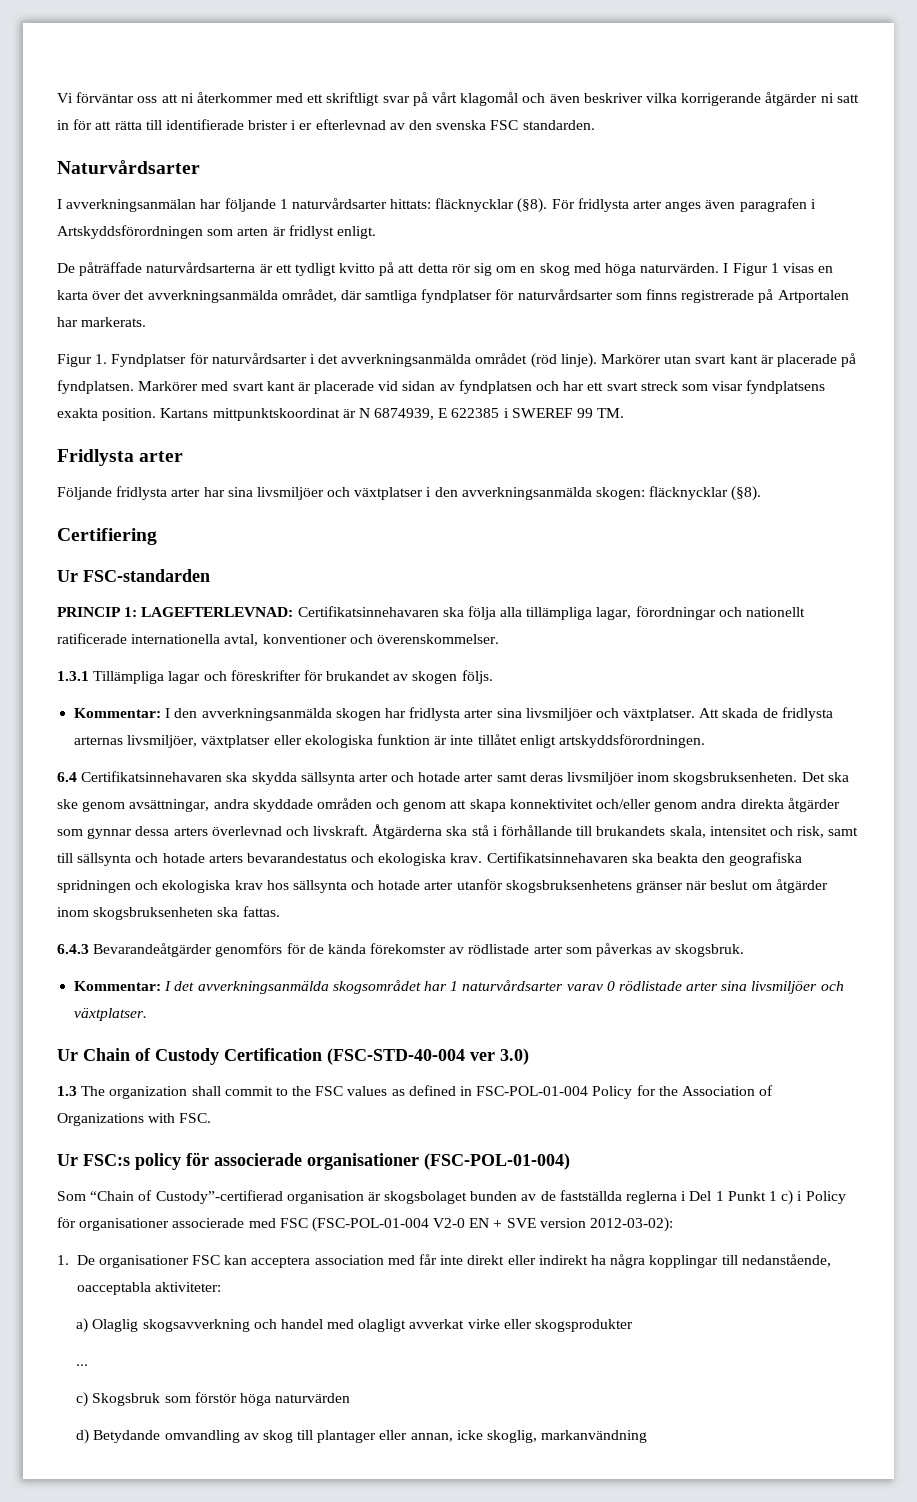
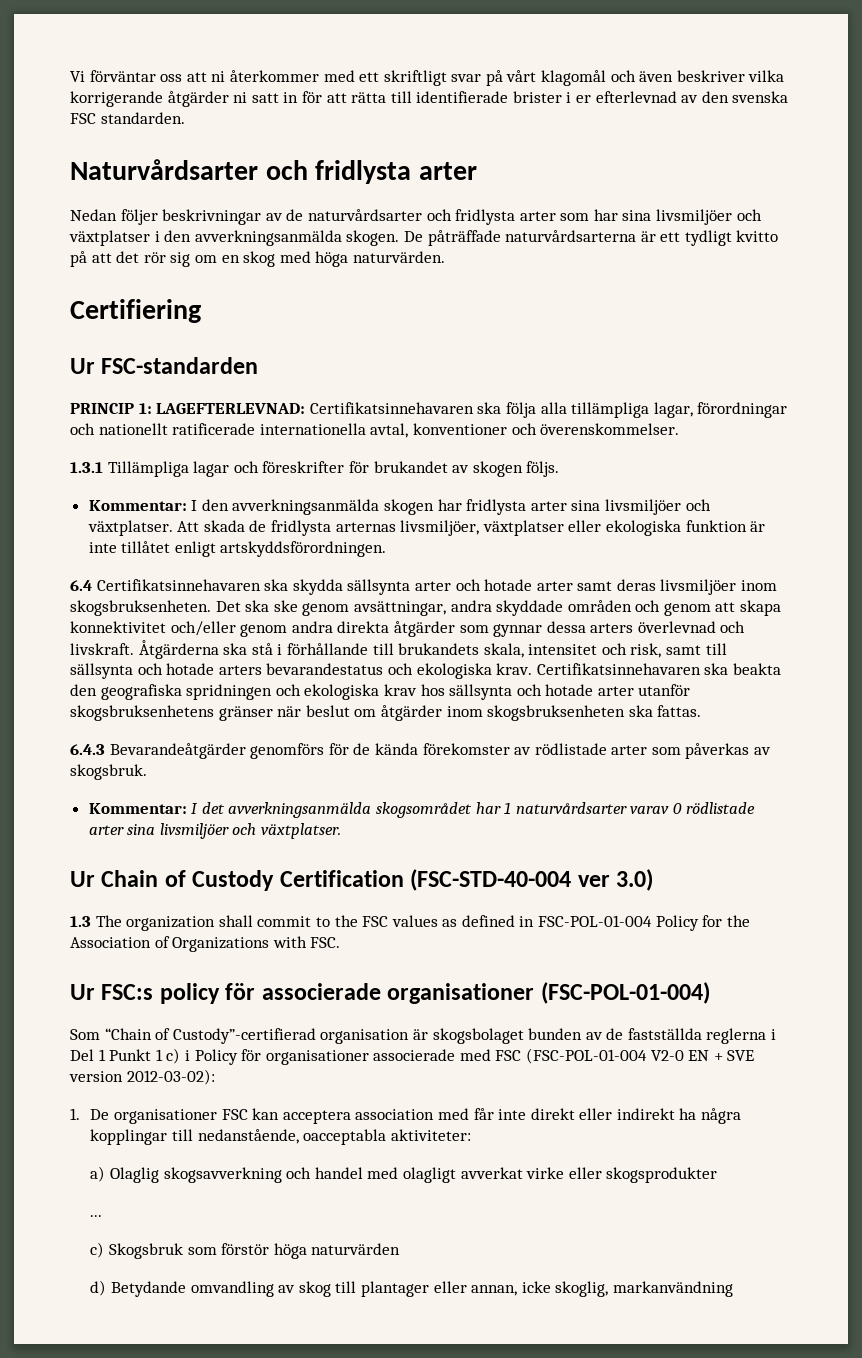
[57,198,816,213] [57,225,376,239] // I avverkningsanmälan har följande 1 naturvårdsarter hittats: fläcknycklar (§8). För fridlysta arter anges även paragrafen i Artskyddsförordningen som arten är fridlyst enligt. // -> [265,160,477,184] [70,209,762,225] [69,230,400,246] och fridlysta arter // Nedan följer beskrivningar av de naturvårdsarter och fridlysta arter som har sina livsmiljöer och växtplatser i den avverkningsanmälda skogen.
[417,263,448,273] detta -> [116,251,140,263] det
[723,263,834,276] [57,289,849,303] [57,317,147,327] [57,353,857,368] [57,380,826,394] [57,408,625,421] [57,449,184,466] [57,486,762,501] I Figur 1 visas en karta över det avverkningsanmälda området, där samtliga fyndplatser för naturvårdsarter som finns registrerade på Artportalen har markerats. // Figur 1. Fyndplatser för naturvårdsarter i det avverkningsanmälda området (röd linje). Markörer utan svart kant är placerade på fyndplatsen. Markörer med svart kant är placerade vid sidan av fyndplatsen och har ett svart streck som visar fyndplatsens exakta position. Kartans mittpunktskoordinat är N 6874939, E 622385 i SWEREF 99 TM. // Fridlysta arter // Följande fridlysta arter har sina livsmiljöer och växtplatser i den avverkningsanmälda skogen: fläcknycklar (§8). -> (445, 257) none

